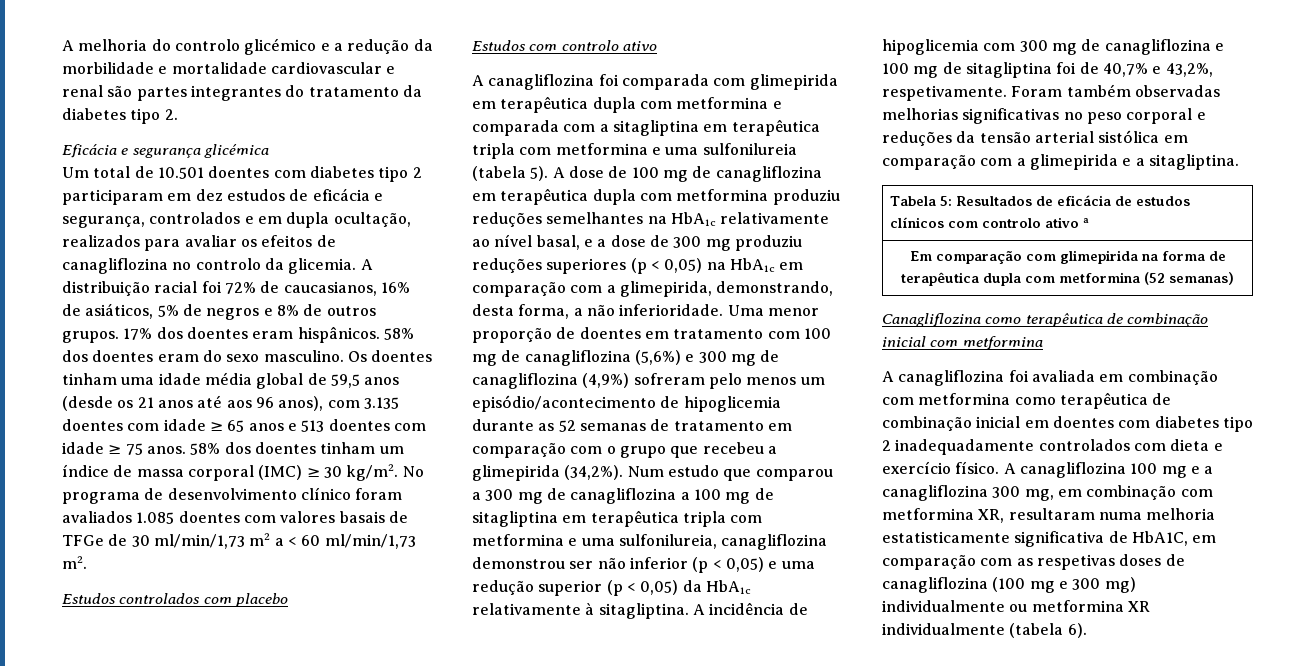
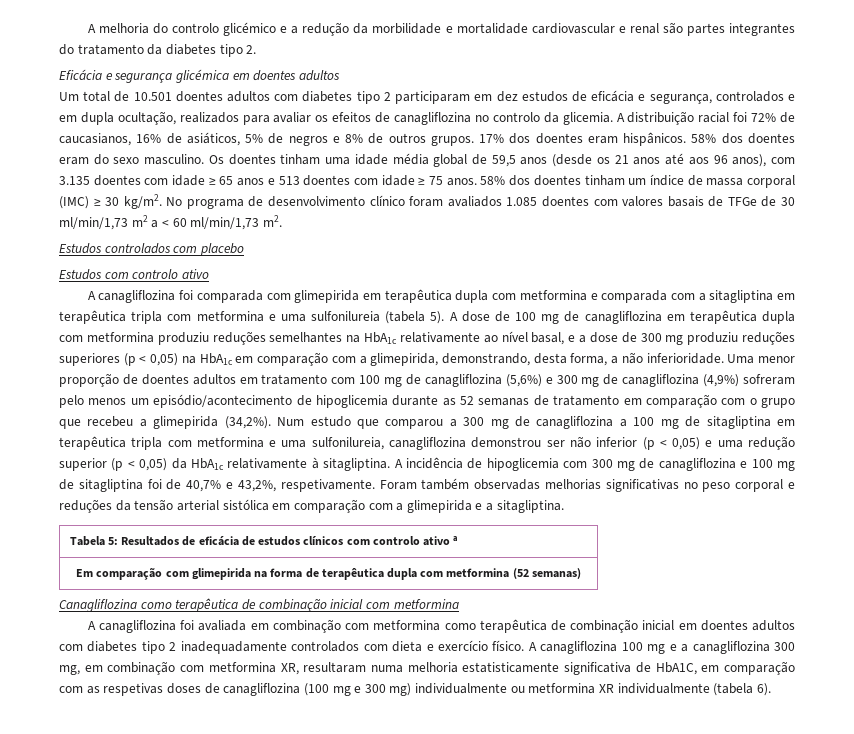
(269, 151) none -> [232,70,340,81] em doentes adultos
(270, 172) none -> [227,91,271,102] adultos
(641, 333) none -> [192,374,236,385] adultos
(1114, 422) none -> [752,620,795,631] adultos

